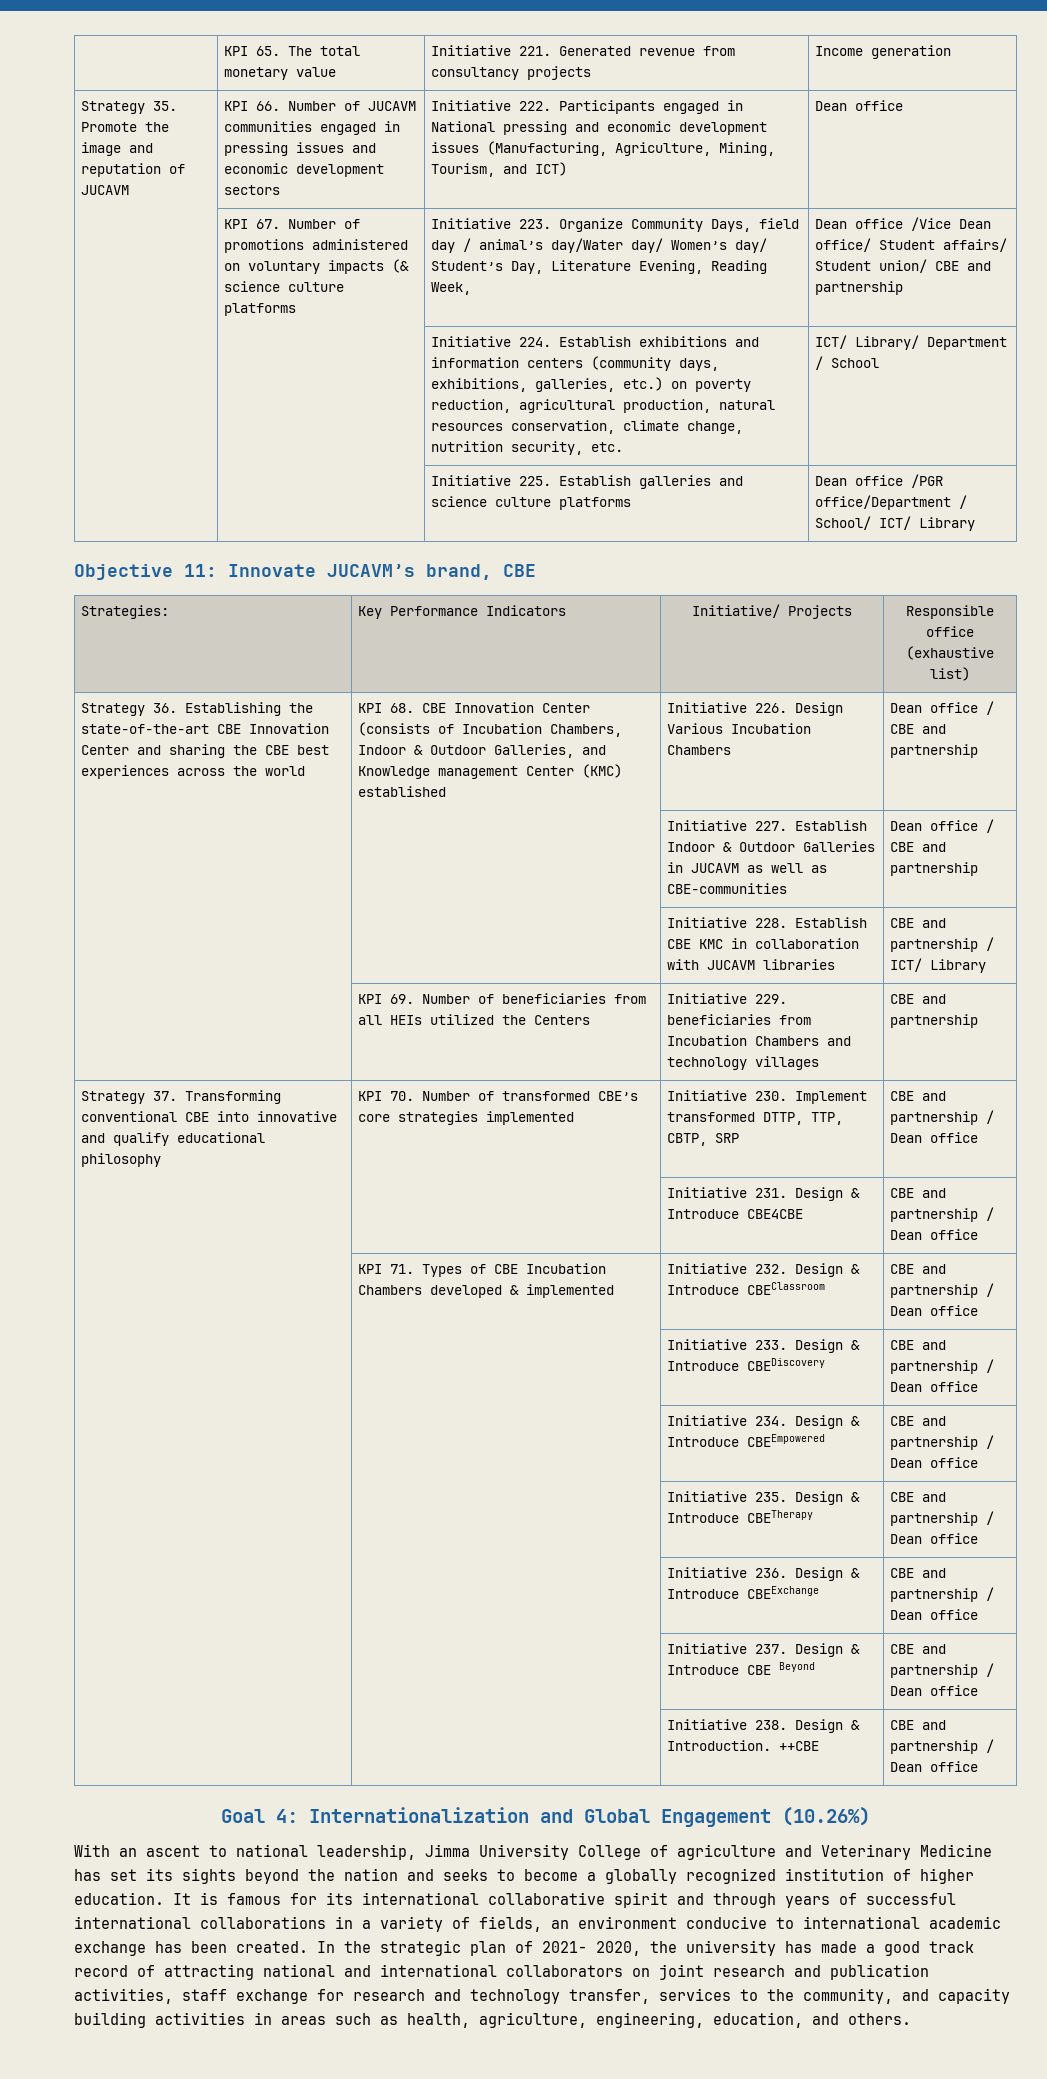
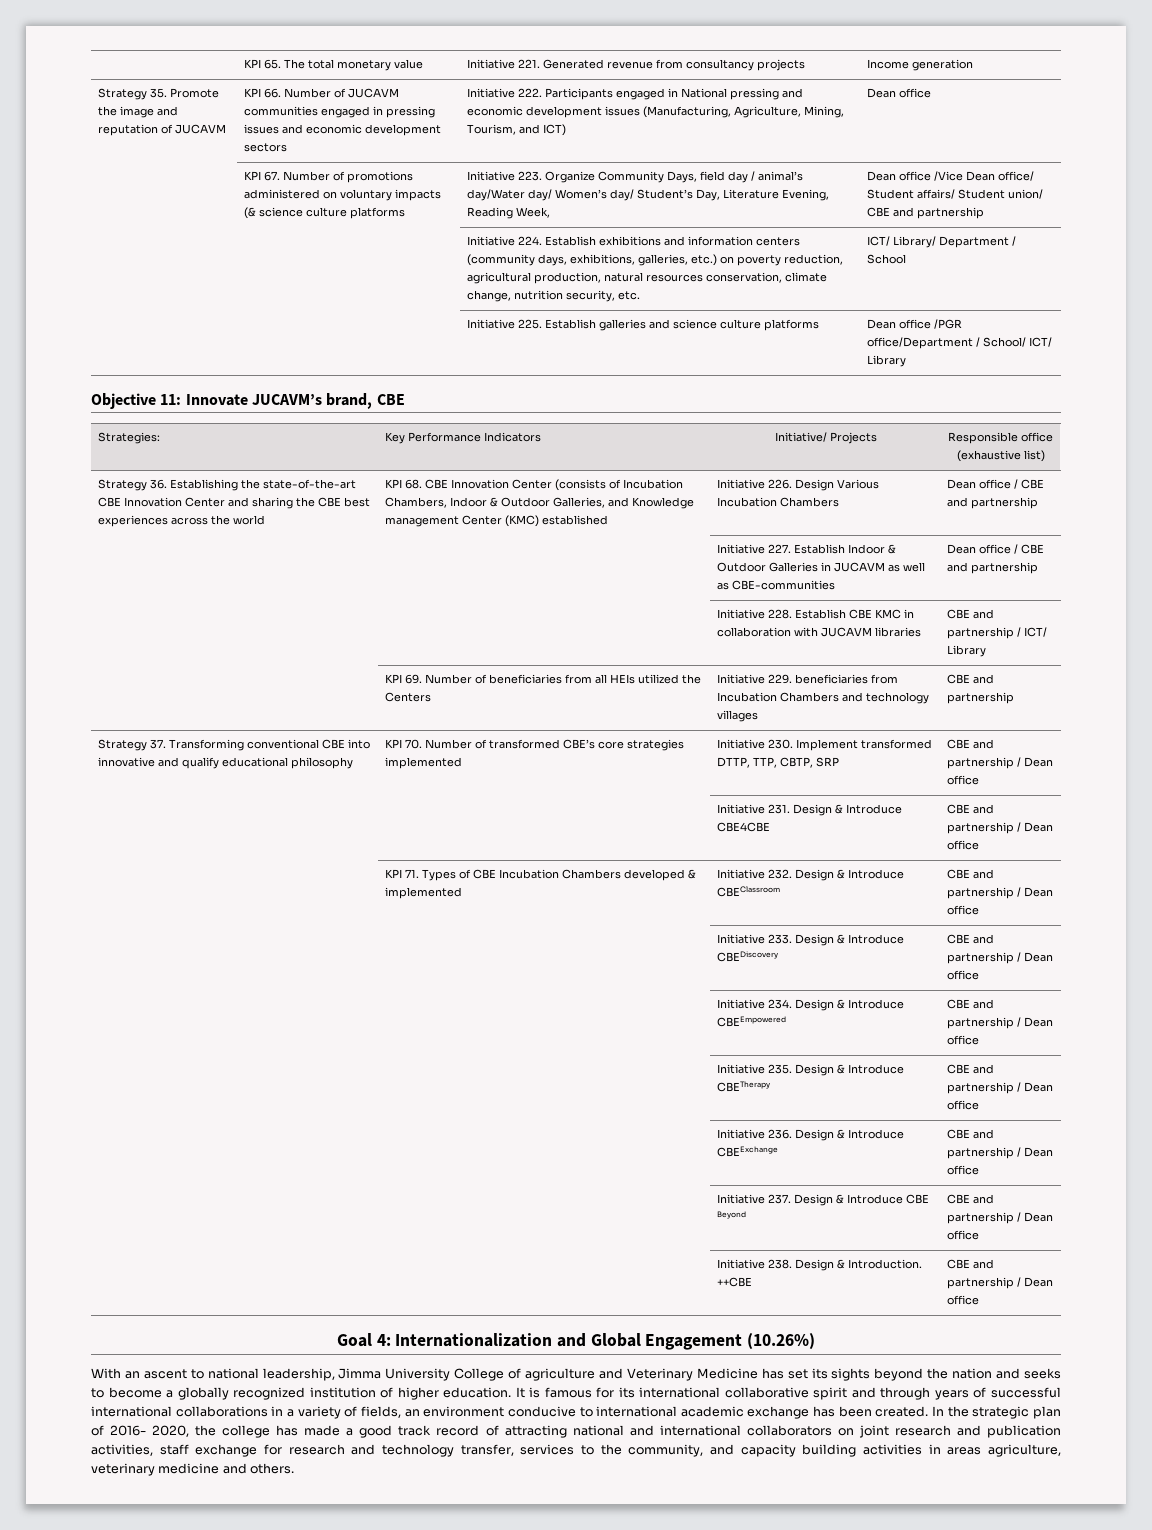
[542,1941,587,1953] 2021- -> [110,1425,147,1436] 2016-
[686,1940,776,1956] university -> [222,1425,271,1438] college
[335,2012,803,2028] such as health, agriculture, engineering, education, -> [987,1444,1061,1457] [91,1463,220,1476] agriculture, veterinary medicine

